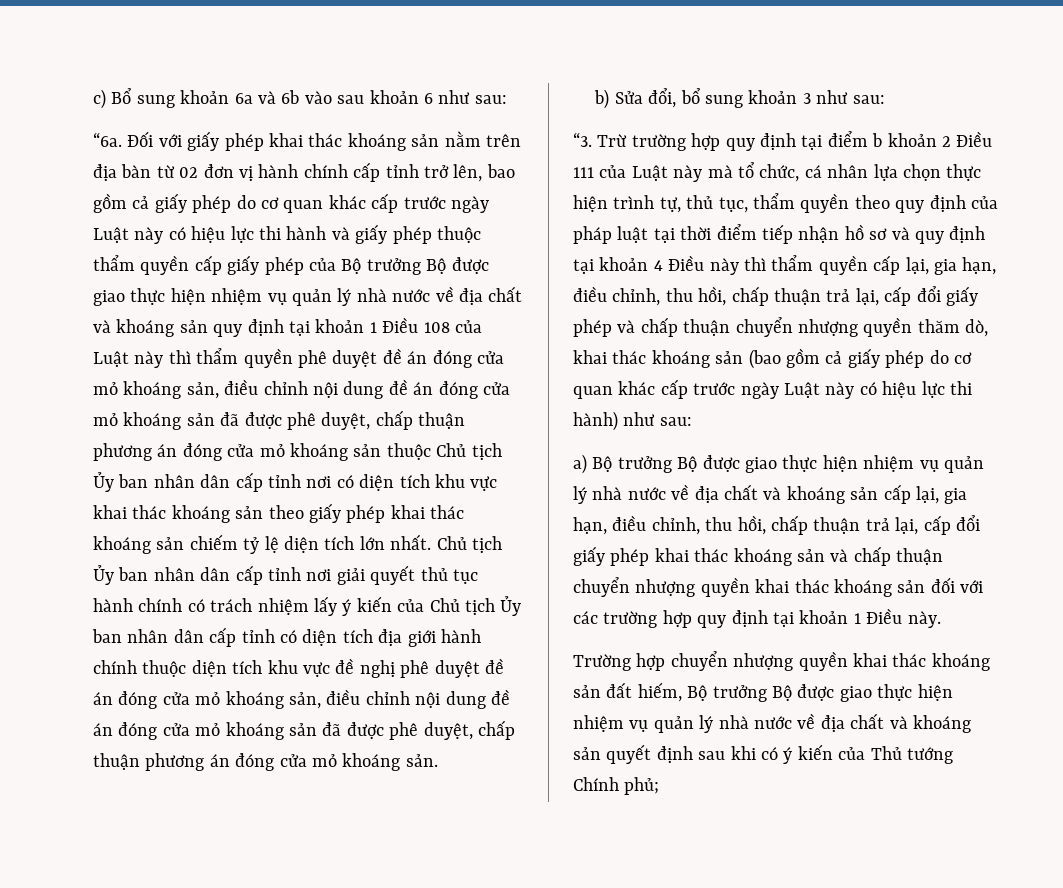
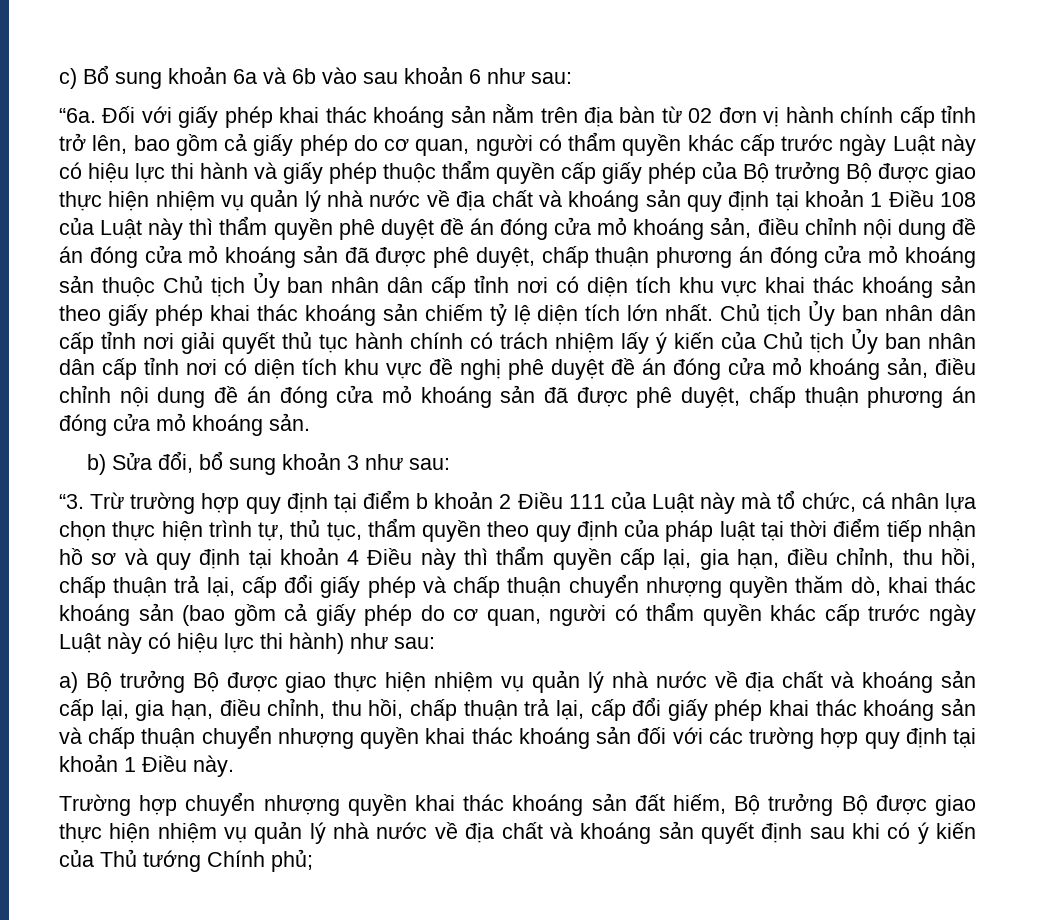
[283,200,324,213] quan -> [415,132,682,156] quan, người có thẩm quyền
[280,629,481,647] [93,660,263,677] có diện tích địa giới hành chính thuộc diện tích -> [186,358,337,379] nơi có diện tích
[573,386,613,399] quan -> [486,602,762,626] quan, người có thẩm quyền

